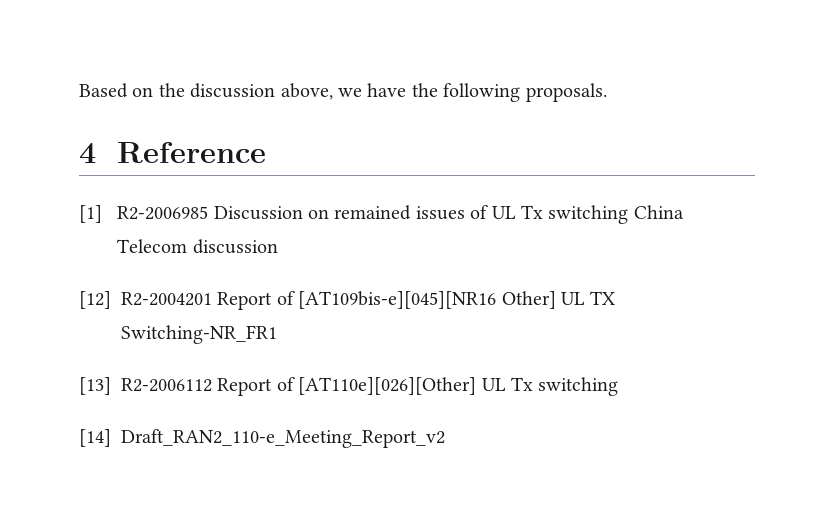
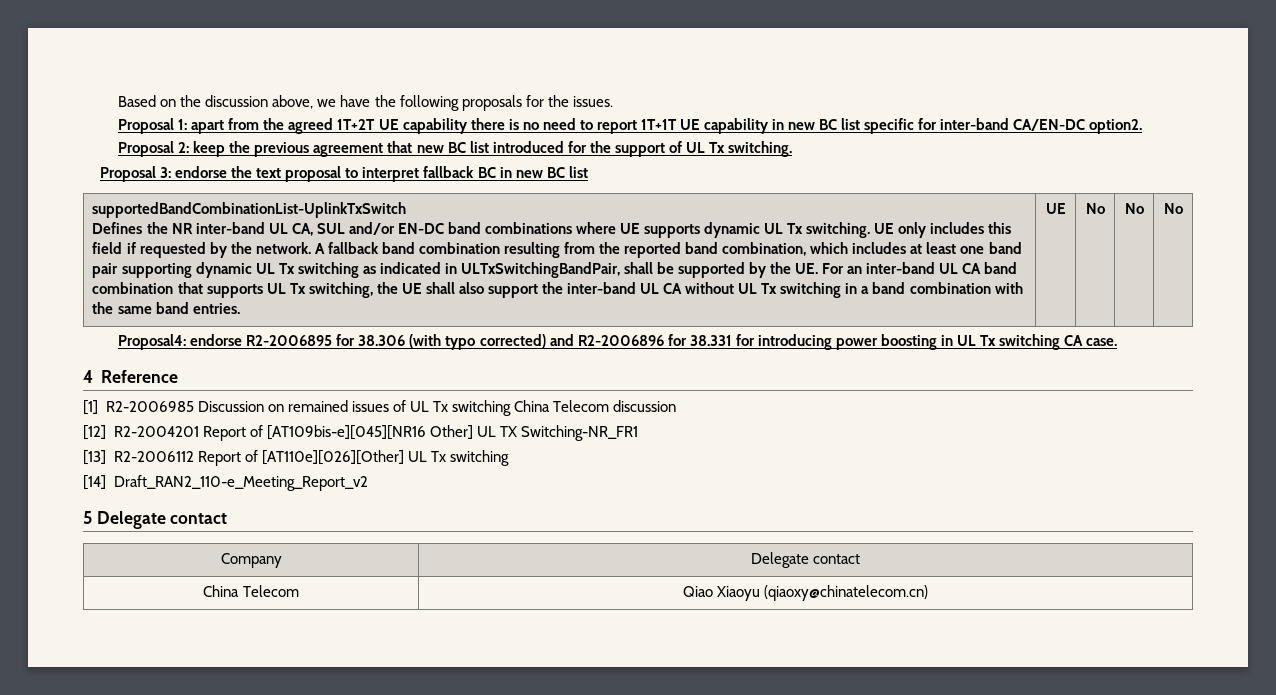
[525,83,607,102] proposals. -> [461,95,613,111] [118,118,1143,134] [118,141,792,157] [100,166,588,182] [92,202,407,218] [92,222,1012,238] [92,242,1022,258] [92,262,1018,278] [92,282,1023,298] [92,302,240,314] [1045,203,1066,214] [1085,203,1105,214] [1124,203,1144,214] [1163,203,1183,214] [118,334,1118,350] proposals for the issues. // Proposal 1: apart from the agreed 1T+2T UE capability there is no need to report 1T+1T UE capability in new BC list specific for inter-band CA/EN-DC option2. // Proposal 2: keep the previous agreement that new BC list introduced for the support of UL Tx switching. // Proposal 3: endorse the text proposal to interpret fallback BC in new BC list // supportedBandCombinationList-UplinkTxSwitch // Defines the NR inter-band UL CA, SUL and/or EN-DC band combinations where UE supports dynamic UL Tx switching. UE only includes this field if requested by the network. A fallback band combination resulting from the reported band combination, which includes at least one band pair supporting dynamic UL Tx switching as indicated in ULTxSwitchingBandPair, shall be supported by the UE. For an inter-band UL CA band combination that supports UL Tx switching, the UE shall also support the inter-band UL CA without UL Tx switching in a band combination with the same band entries. | UE | No | No | No // Proposal4: endorse R2-2006895 for 38.306 (with typo corrected) and R2-2006896 for 38.331 for introducing power boosting in UL Tx switching CA case.
(445, 438) none -> [83,511,228,529] [220,553,282,568] [750,552,861,568] [203,585,299,597] [682,585,929,601] // 5 Delegate contact // Company | Delegate contact // China Telecom | Qiao Xiaoyu (qiaoxy@chinatelecom.cn)

